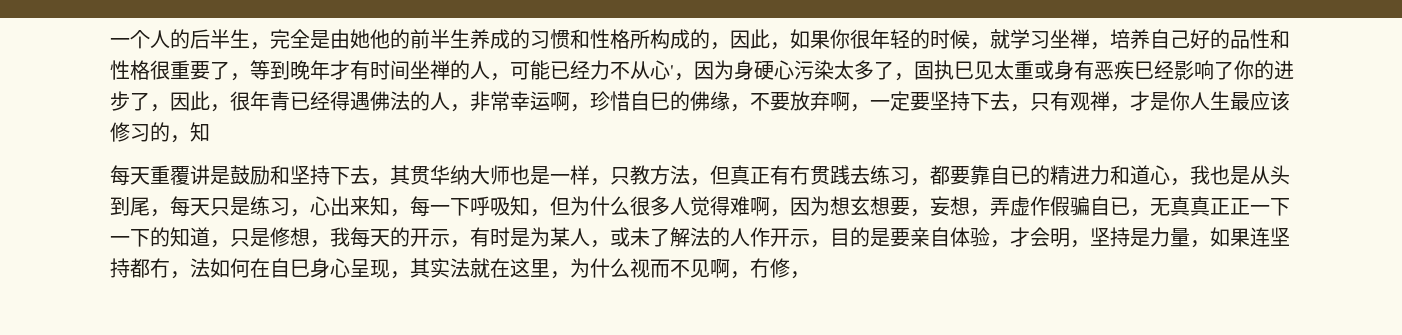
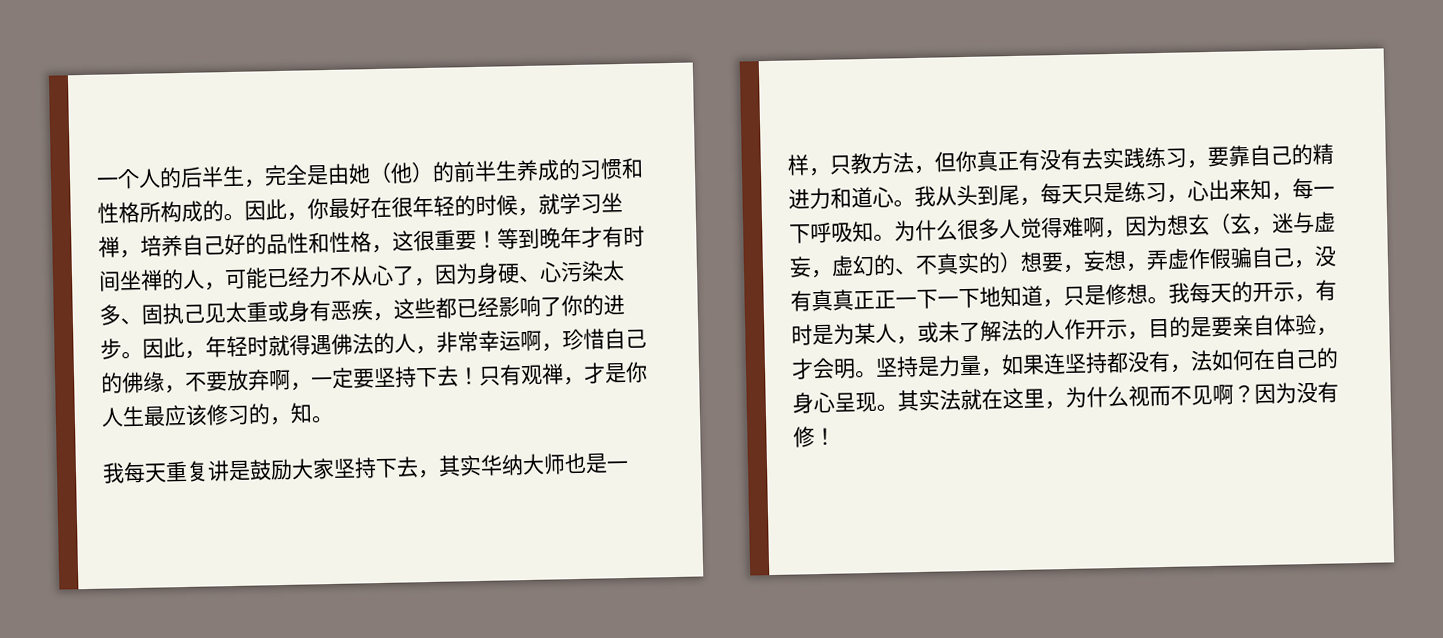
[370,29,390,49] 他 -> [369,161,434,184] （他）
[710,29,850,50] ，因此，如果你 -> [223,196,392,222] 。因此，你最好在
[150,60,250,81] 很重要了， -> [371,229,498,254] ，这很重要！
[670,65,674,78] ' -> [392,265,415,286] 了
(774, 70) none -> [519,275,541,283] 、
[874,60,974,81] 了，固执巳 -> [120,302,205,325] 、固执己
[1134,61,1154,79] 巳 -> [372,297,478,322] ，这些都已
[130,91,330,112] 了，因此，很年青已经 -> [121,334,290,360] 。因此，年轻时就
[650,92,670,110] 巳 -> [625,329,647,348] 己
[1010,104,1030,112] ， -> [457,366,480,385] ！
[110,165,190,186] // 每天重覆 -> [311,414,334,424] [102,460,209,484] 。 // 我每天重复
[270,165,290,185] 和 -> [291,457,335,480] 大家
[410,166,430,185] 贯 -> [459,454,482,477] 实
[730,165,1030,186] 真正有冇贯践去练习，都要靠自已 -> [955,144,1292,173] 你真正有没有去实践练习，要靠自己
[1170,165,1250,186] ，我也是 -> [893,185,936,208] 。我
[530,196,570,217] ，但 -> [873,233,895,242] 。
(870, 206) none -> [1208,211,1336,236] [789,251,1022,279] （玄，迷与虚妄，虚幻的、不真实的）
[1110,197,1170,217] 已，无 -> [1272,245,1337,269] [790,290,812,312] 己，没有
[150,227,170,247] 的 -> [979,286,1001,307] 地
[310,240,330,248] ， -> [1147,295,1169,305] 。
[1070,240,1090,248] ， -> [855,369,877,379] 。
[150,258,170,278] 冇 -> [1127,350,1171,373] 没有
[290,259,310,277] 巳 -> [1295,347,1339,369] 己的
[390,271,410,279] ， -> [876,403,898,412] 。
[730,258,810,279] ，冇修， -> [1233,381,1339,405] [793,426,836,448] ？因为没有修！

